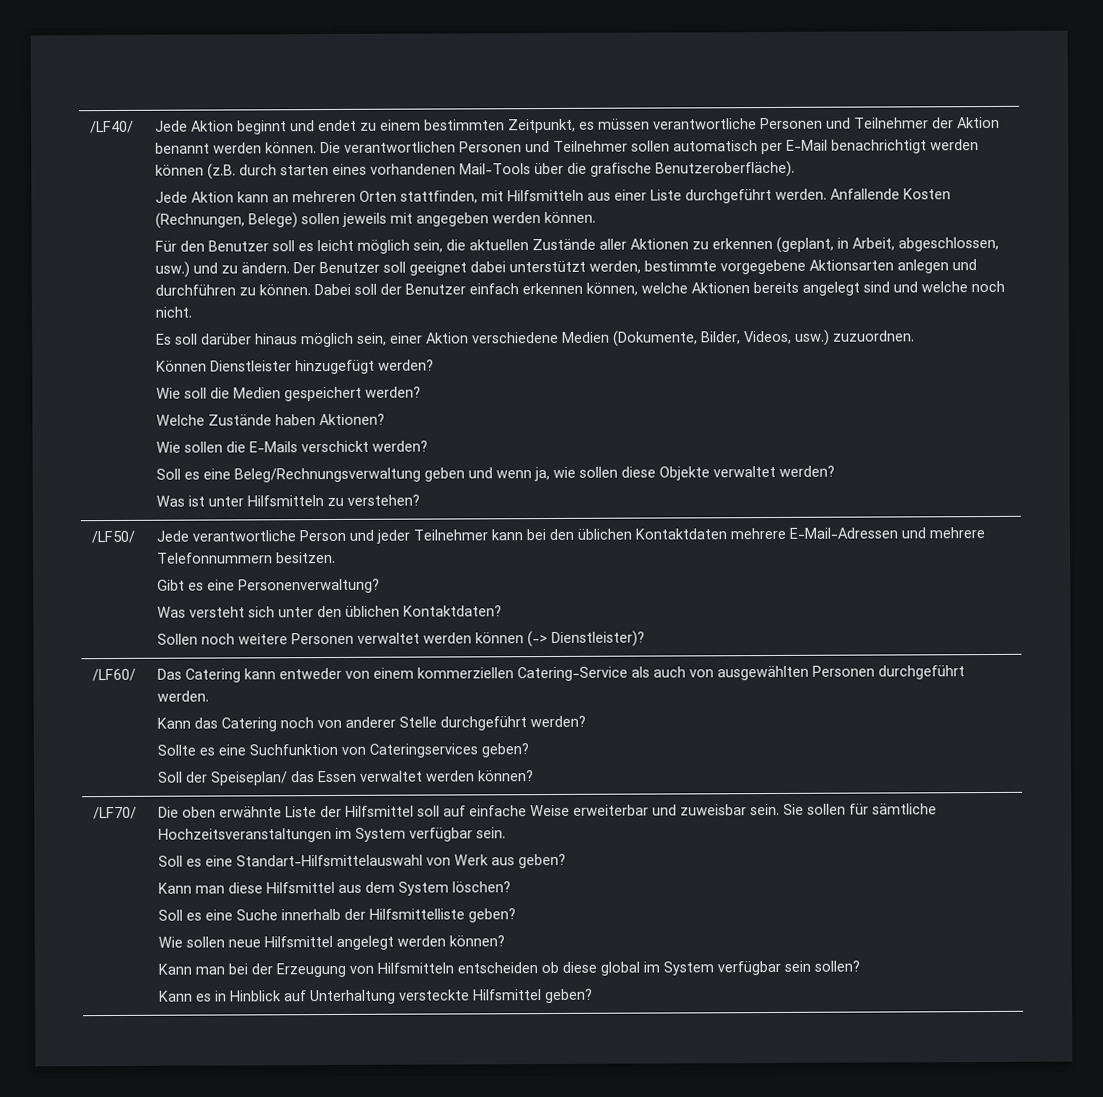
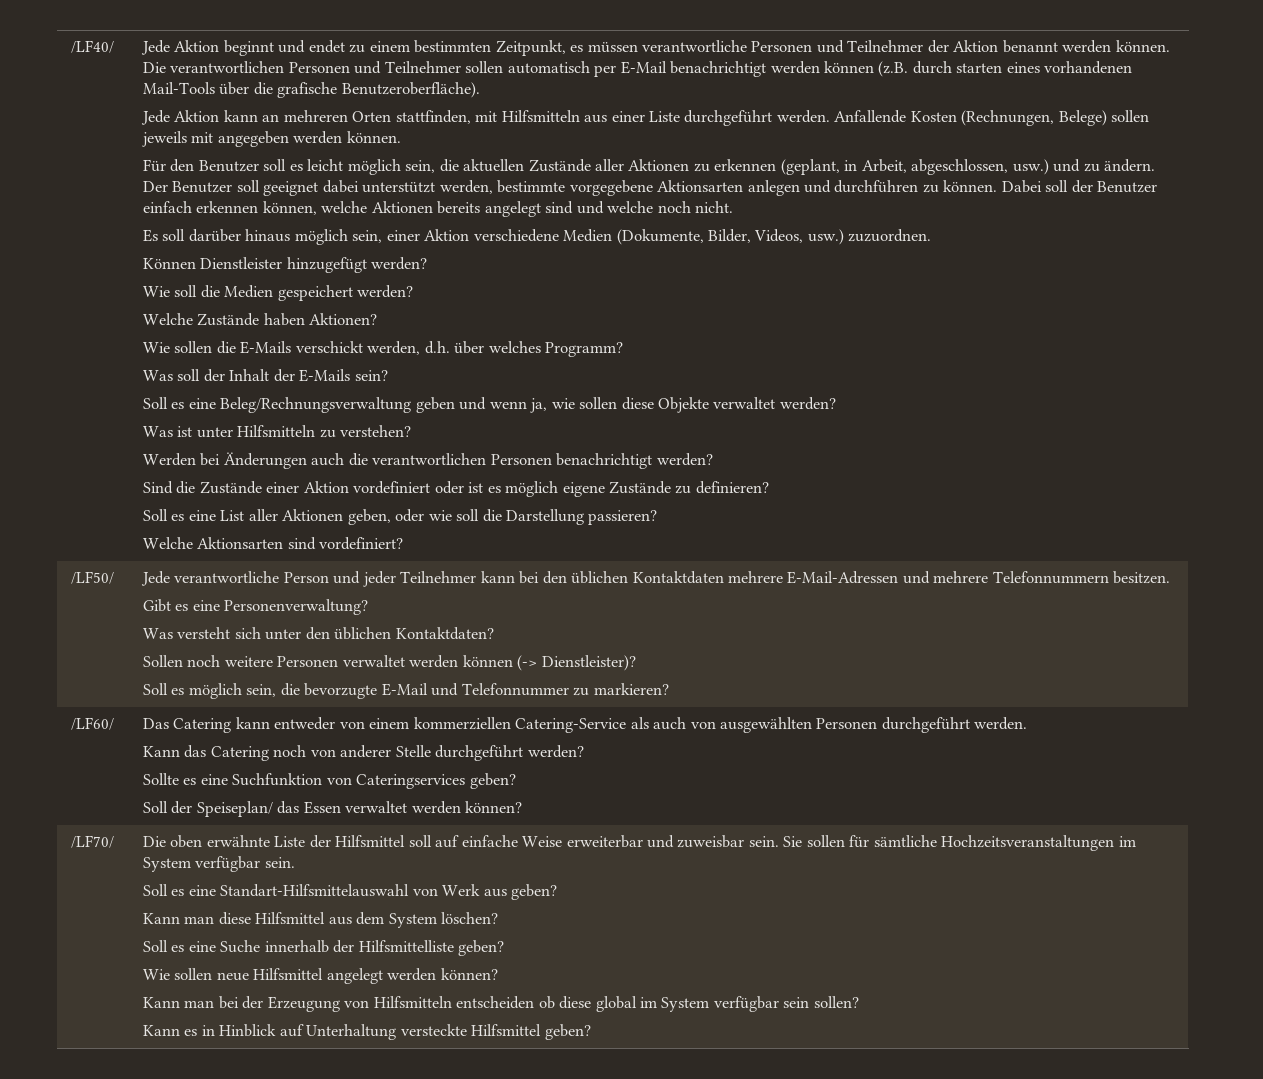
[371,440,428,452] werden? -> [367,341,624,357] [143,369,388,382] werden, d.h. über welches Programm? // Was soll der Inhalt der E-Mails sein?
(420, 500) none -> [143,452,713,469] [143,481,769,497] [143,509,658,525] [143,537,404,550] // Werden bei Änderungen auch die verantwortlichen Personen benachrichtigt werden? // Sind die Zustände einer Aktion vordefiniert oder ist es möglich eigene Zustände zu definieren? // Soll es eine List aller Aktionen geben, oder wie soll die Darstellung passieren? // Welche Aktionsarten sind vordefiniert?
(645, 639) none -> [143,683,669,699] // Soll es möglich sein, die bevorzugte E-Mail und Telefonnummer zu markieren?

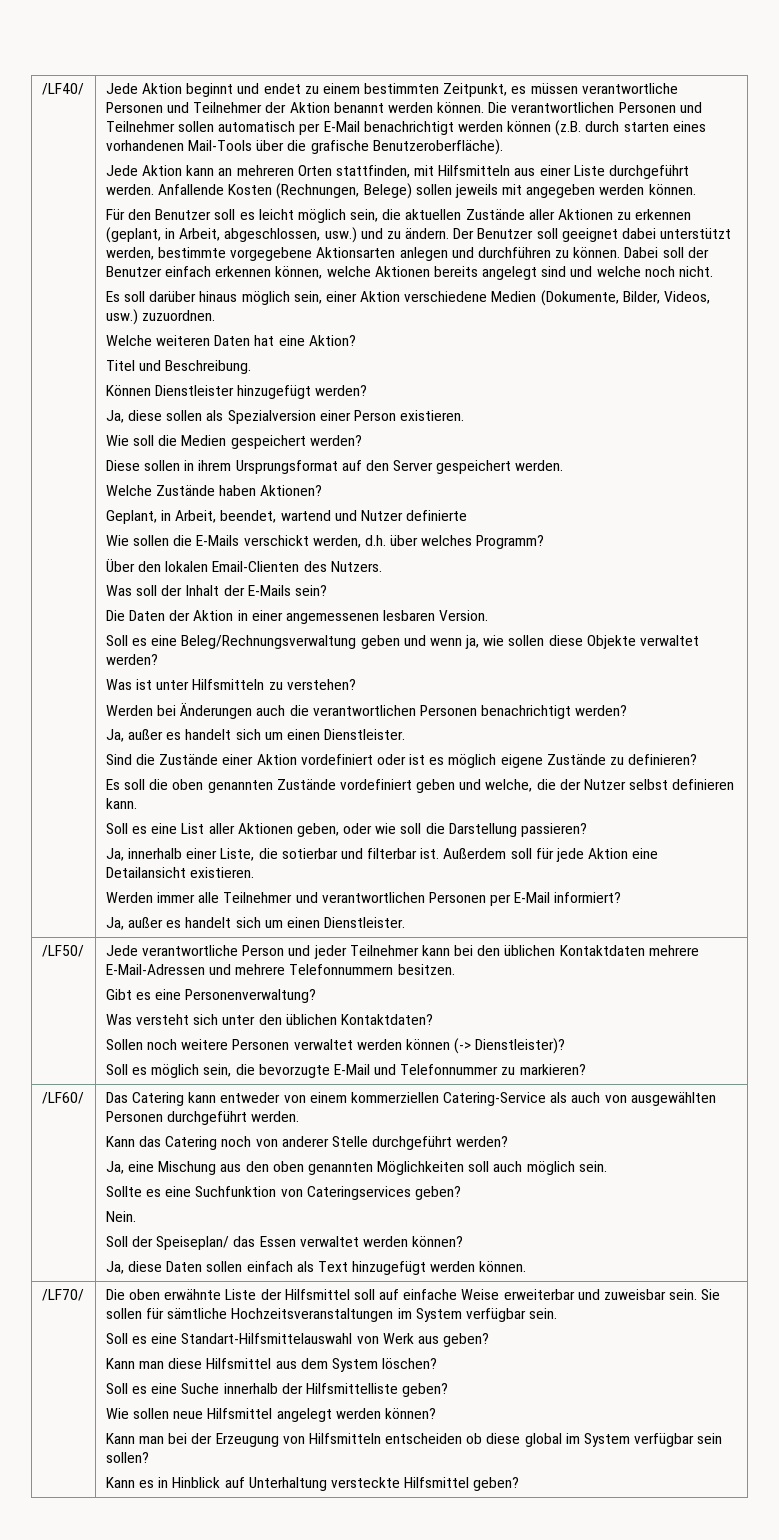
[143,257,428,273] Können Dienstleister hinzugefügt werden? -> [105,335,356,346] [105,360,252,374] [105,385,368,399] [105,410,465,424] Welche weiteren Daten hat eine Aktion? // Titel und Beschreibung. // Können Dienstleister hinzugefügt werden? // Ja, diese sollen als Spezialversion einer Person existieren.
[143,313,378,326] Welche Zustände haben Aktionen? -> [105,460,564,474] [105,485,323,496] [105,510,468,524] Diese sollen in ihrem Ursprungsformat auf den Server gespeichert werden. // Welche Zustände haben Aktionen? // Geplant, in Arbeit, beendet, wartend und Nutzer definierte
(624, 349) none -> [105,558,382,572] // Über den lokalen Email-Clienten des Nutzers.
(388, 375) none -> [105,610,489,624] // Die Daten der Aktion in einer angemessenen lesbaren Version.
(713, 459) none -> [105,729,406,742] // Ja, außer es handelt sich um einen Dienstleister.
(769, 487) none -> [105,779,735,793] [105,798,137,809] // Es soll die oben genannten Zustände vordefiniert geben und welche, die der Nutzer selbst definieren kann.
[143,537,404,550] Welche Aktionsarten sind vordefiniert? -> [105,848,659,862] [105,867,254,878] [105,892,622,906] [105,917,406,930] Ja, innerhalb einer Liste, die sotierbar und filterbar ist. Außerdem soll für jede Aktion eine Detailansicht existieren. // Werden immer alle Teilnehmer und verantwortlichen Personen per E-Mail informiert? // Ja, außer es handelt sich um einen Dienstleister.
(584, 751) none -> [105,1161,607,1175] // Ja, eine Mischung aus den oben genannten Möglichkeiten soll auch möglich sein.
(516, 781) none -> [105,1211,136,1222] // Nein.
(523, 807) none -> [105,1261,527,1275] // Ja, diese Daten sollen einfach als Text hinzugefügt werden können.

